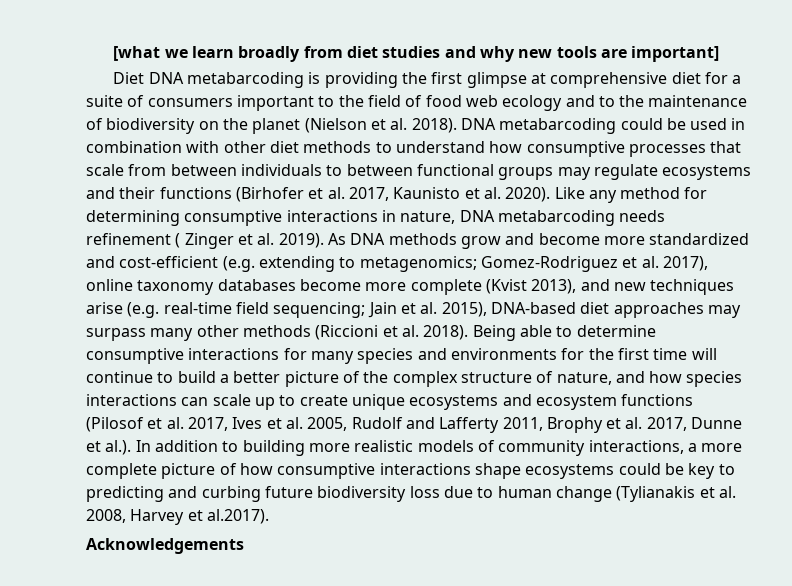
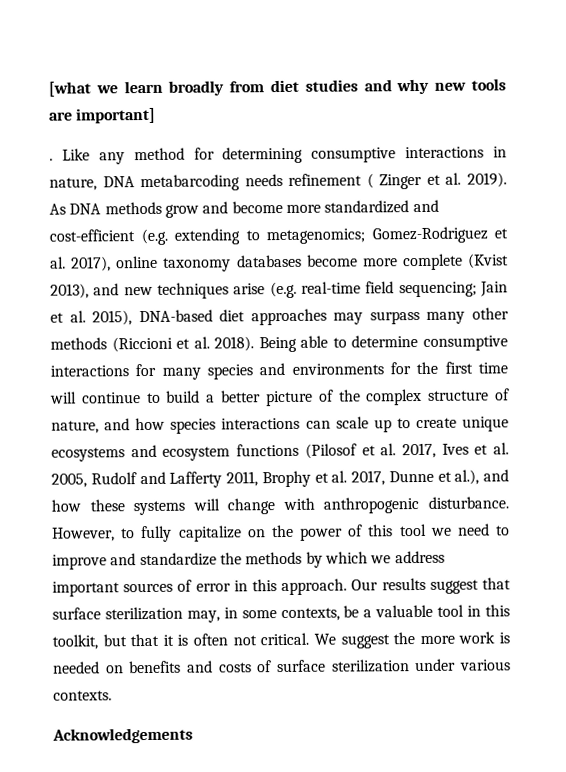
[113,72,742,88] [86,95,748,111] [86,118,746,134] [86,141,742,157] [86,164,752,180] [86,187,551,202] Diet DNA metabarcoding is providing the first glimpse at comprehensive diet for a suite of consumers important to the field of food web ecology and to the maintenance of biodiversity on the planet (Nielson et al. 2018). DNA metabarcoding could be used in combination with other diet methods to understand how consumptive processes that scale from between individuals to between functional groups may regulate ecosystems and their functions (Birhofer et al. 2017, Kaunisto et al. 2020). -> [49,158,53,161] .
[105,440,743,456] [86,463,735,479] [86,486,736,502] [86,509,269,525] al.). In addition to building more realistic models of community interactions, a more complete picture of how consumptive interactions shape ecosystems could be key to predicting and curbing future biodiversity loss due to human change (Tylianakis et al. 2008, Harvey et al.2017). -> [454,469,509,485] [51,496,509,516] [52,523,511,543] [52,550,445,570] [52,577,511,597] [52,604,511,623] [52,631,511,650] [53,658,512,674] [53,690,112,701] al.), and how these systems will change with anthropogenic disturbance. However, to fully capitalize on the power of this tool we need to improve and standardize the methods by which we address important sources of error in this approach. Our results suggest that surface sterilization may, in some contexts, be a valuable tool in this toolkit, but that it is often not critical. We suggest the more work is needed on benefits and costs of surface sterilization under various contexts.

